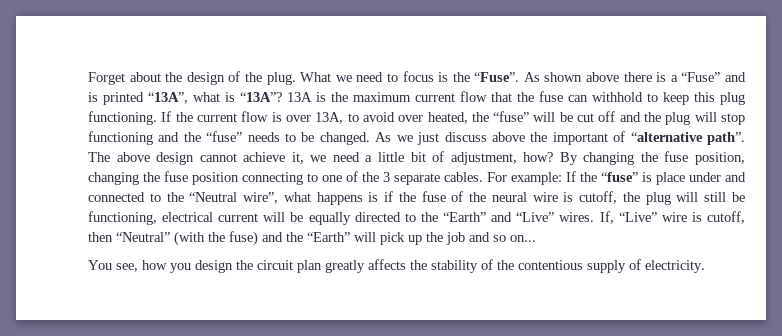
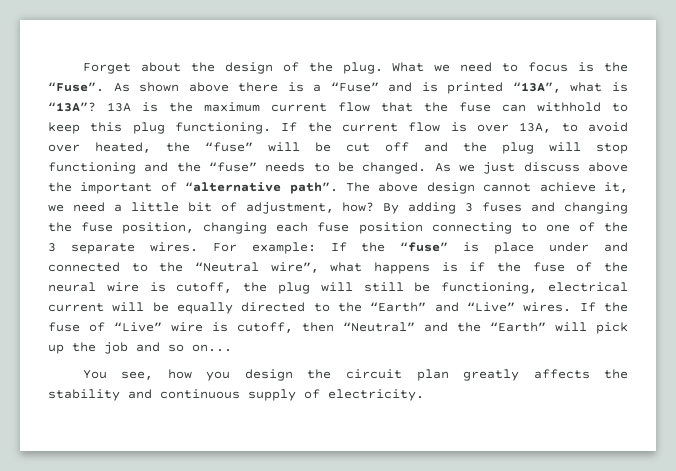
(578, 158) none -> [408,202,556,214] adding 3 fuses and
[143,172,160,182] the -> [276,222,309,232] each
[444,172,483,182] cables. -> [149,242,198,252] wires.
[599,211,614,224] If, -> [579,302,628,312] [48,322,105,332] If the fuse of
[174,231,258,246] (with the fuse) -> (415, 327) none
[481,259,583,270] of the contentious -> [128,389,240,399] and continuous

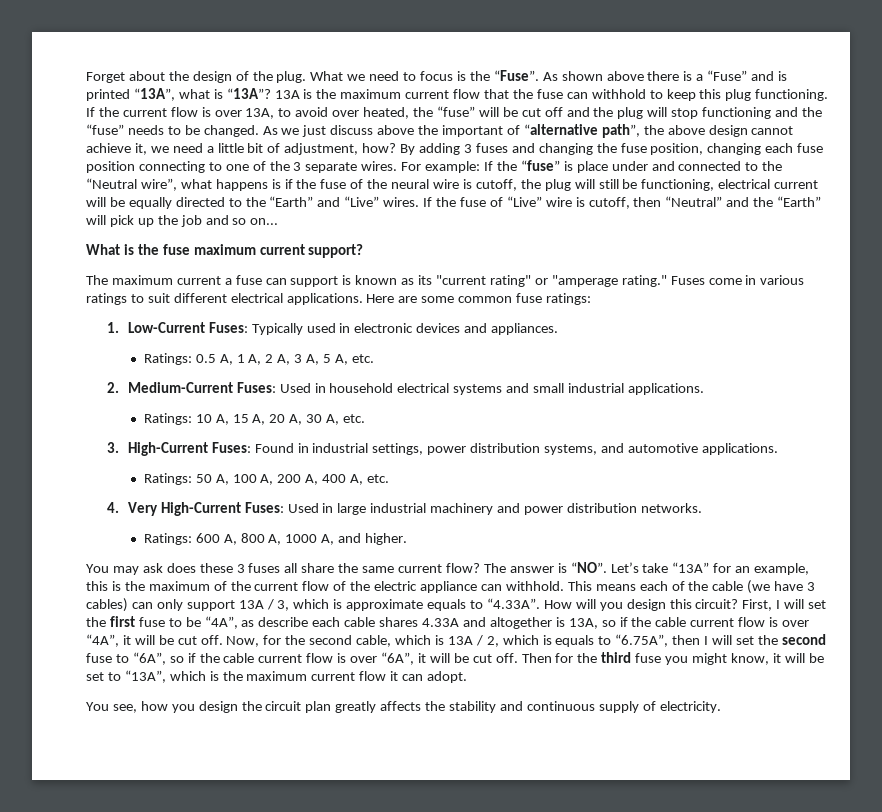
[289,182,370,194] path”. The -> [601,124,664,138] path”, the
(232, 348) none -> [86,244,364,258] [86,275,805,287] [86,293,592,305] [106,322,559,335] [143,353,374,365] [106,382,704,395] [143,413,365,425] [106,442,778,456] [143,473,389,485] [106,502,702,516] [143,533,408,545] [86,562,810,575] [86,580,816,594] [86,598,827,612] [86,616,810,629] [86,634,826,647] [86,652,824,665] [86,670,468,683] // What is the fuse maximum current support? // The maximum current a fuse can support is known as its "current rating" or "amperage rating." Fuses come in various ratings to suit different electrical applications. Here are some common fuse ratings: // 1. Low-Current Fuses: Typically used in electronic devices and appliances. // Ratings: 0.5 A, 1 A, 2 A, 3 A, 5 A, etc. // 2. Medium-Current Fuses: Used in household electrical systems and small industrial applications. // Ratings: 10 A, 15 A, 20 A, 30 A, etc. // 3. High-Current Fuses: Found in industrial settings, power distribution systems, and automotive applications. // Ratings: 50 A, 100 A, 200 A, 400 A, etc. // 4. Very High-Current Fuses: Used in large industrial machinery and power distribution networks. // Ratings: 600 A, 800 A, 1000 A, and higher. // You may ask does these 3 fuses all share the same current flow? The answer is “NO”. Let’s take “13A” for an example, this is the maximum of the current flow of the electric appliance can withhold. This means each of the cable (we have 3 cables) can only support 13A / 3, which is approximate equals to “4.33A”. How will you design this circuit? First, I will set the first fuse to be “4A”, as describe each cable shares 4.33A and altogether is 13A, so if the cable current flow is over “4A”, it will be cut off. Now, for the second cable, which is 13A / 2, which is equals to “6.75A”, then I will set the second fuse to “6A”, so if the cable current flow is over “6A”, it will be cut off. Then for the third fuse you might know, it will be set to “13A”, which is the maximum current flow it can adopt.

